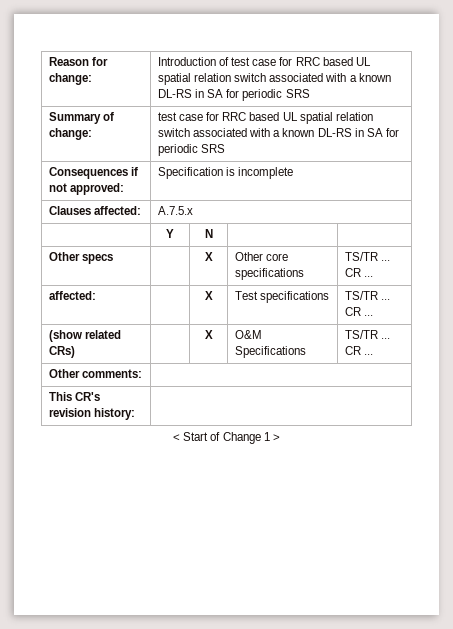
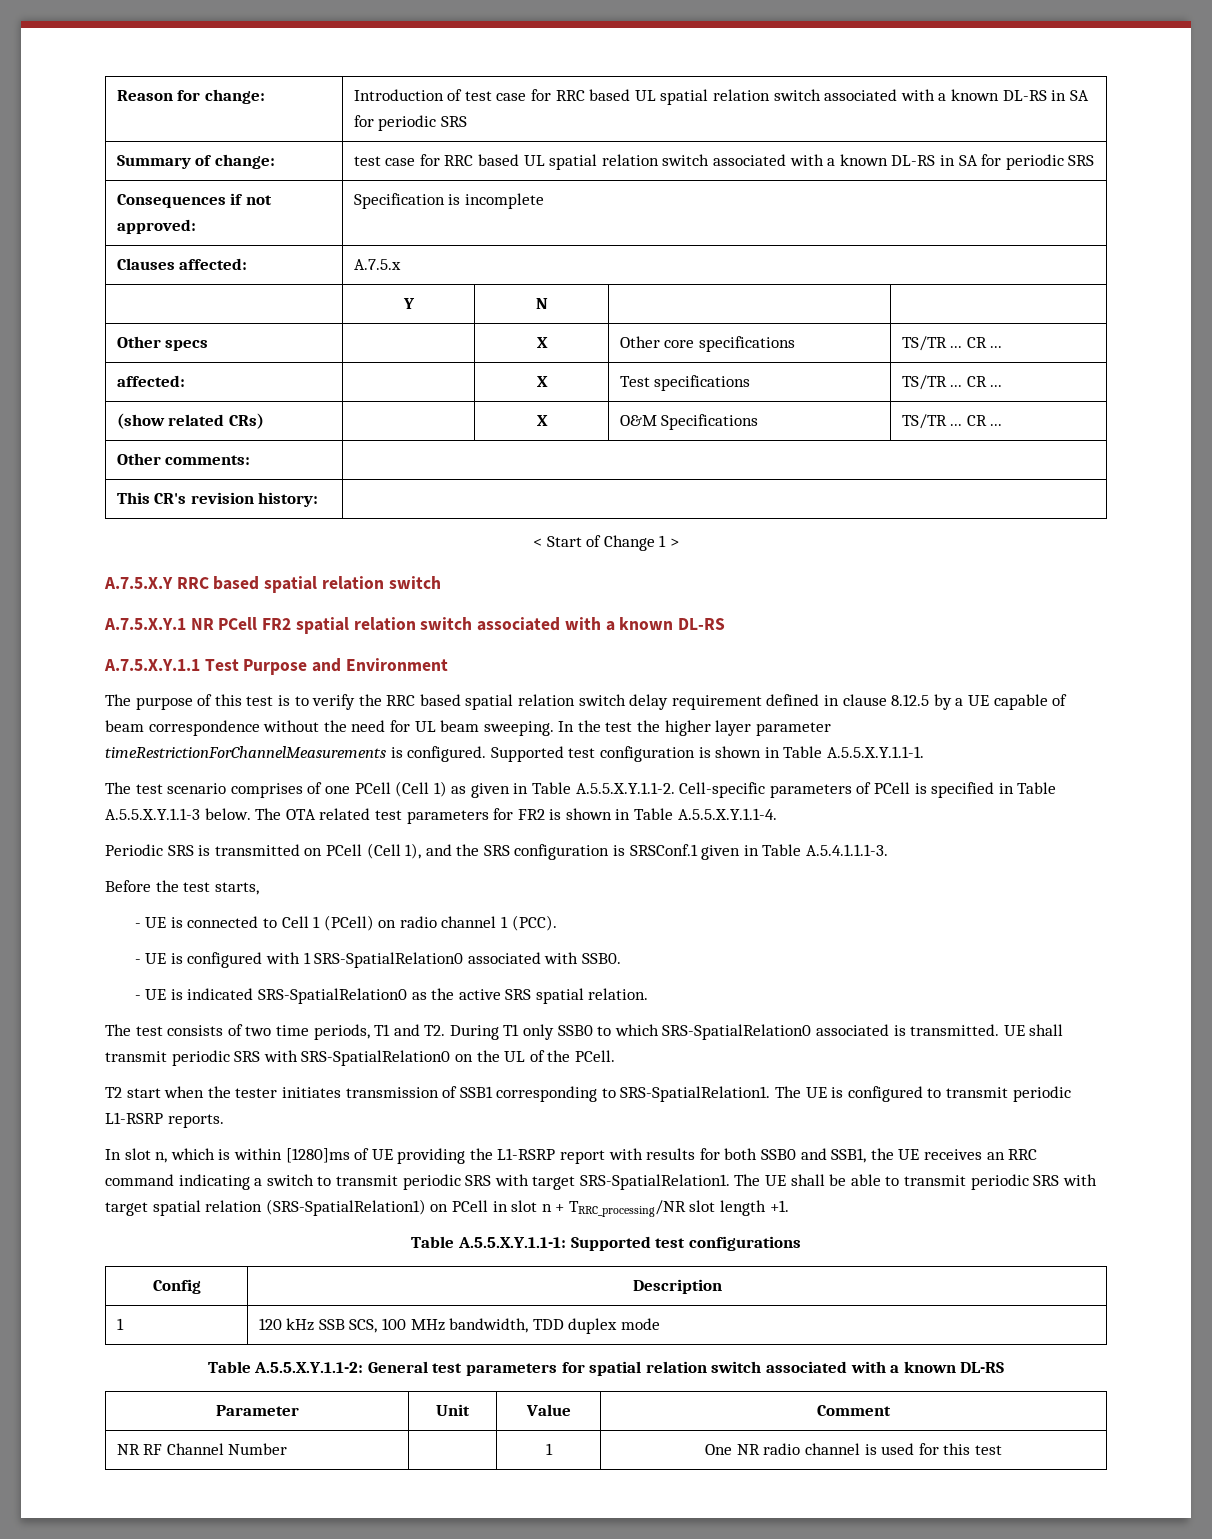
(280, 437) none -> [104,576,441,593] [104,617,725,634] [104,658,448,675] [105,694,1068,710] [105,720,831,736] [105,746,924,762] [105,781,1057,798] [105,808,777,824] [105,843,889,860] [105,880,259,895] [134,915,557,931] [134,952,621,968] [134,988,649,1004] [105,1024,1064,1040] [105,1050,615,1066] [105,1086,1071,1102] [105,1112,224,1128] [105,1148,1038,1164] [105,1174,1097,1190] [105,1199,789,1217] [411,1236,801,1251] [152,1279,201,1294] [632,1279,722,1294] [116,1318,124,1330] [258,1318,661,1334] [207,1361,1005,1376] [215,1405,299,1416] [436,1404,470,1416] [525,1404,571,1416] [817,1405,891,1416] [116,1443,288,1455] [545,1443,553,1455] [705,1443,1002,1455] // A.7.5.X.Y RRC based spatial relation switch // A.7.5.X.Y.1 NR PCell FR2 spatial relation switch associated with a known DL-RS // A.7.5.X.Y.1.1 Test Purpose and Environment // The purpose of this test is to verify the RRC based spatial relation switch delay requirement defined in clause 8.12.5 by a UE capable of beam correspondence without the need for UL beam sweeping. In the test the higher layer parameter timeRestrictionForChannelMeasurements is configured. Supported test configuration is shown in Table A.5.5.X.Y.1.1-1. // The test scenario comprises of one PCell (Cell 1) as given in Table A.5.5.X.Y.1.1-2. Cell-specific parameters of PCell is specified in Table A.5.5.X.Y.1.1-3 below. The OTA related test parameters for FR2 is shown in Table A.5.5.X.Y.1.1-4. // Periodic SRS is transmitted on PCell (Cell 1), and the SRS configuration is SRSConf.1 given in Table A.5.4.1.1.1-3. // Before the test starts, // - UE is connected to Cell 1 (PCell) on radio channel 1 (PCC). // - UE is configured with 1 SRS-SpatialRelation0 associated with SSB0. // - UE is indicated SRS-SpatialRelation0 as the active SRS spatial relation. // The test consists of two time periods, T1 and T2. During T1 only SSB0 to which SRS-SpatialRelation0 associated is transmitted. UE shall transmit periodic SRS with SRS-SpatialRelation0 on the UL of the PCell. // T2 start when the tester initiates transmission of SSB1 corresponding to SRS-SpatialRelation1. The UE is configured to transmit periodic L1-RSRP reports. // In slot n, which is within [1280]ms of UE providing the L1-RSRP report with results for both SSB0 and SSB1, the UE receives an RRC command indicating a switch to transmit periodic SRS with target SRS-SpatialRelation1. The UE shall be able to transmit periodic SRS with target spatial relation (SRS-SpatialRelation1) on PCell in slot n + TRRC_processing/NR slot length +1. // Table A.5.5.X.Y.1.1-1: Supported test configurations // Config | Description // 1 | 120 kHz SSB SCS, 100 MHz bandwidth, TDD duplex mode // Table A.5.5.X.Y.1.1-2: General test parameters for spatial relation switch associated with a known DL-RS // Parameter | Unit | Value | Comment // NR RF Channel Number | | 1 | One NR radio channel is used for this test

